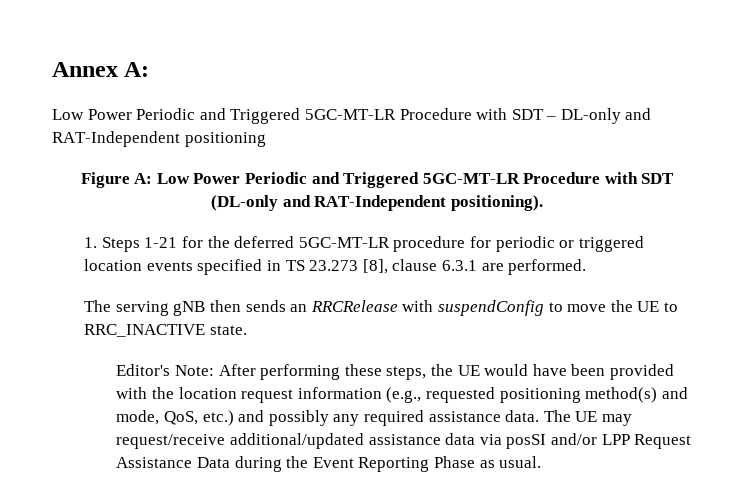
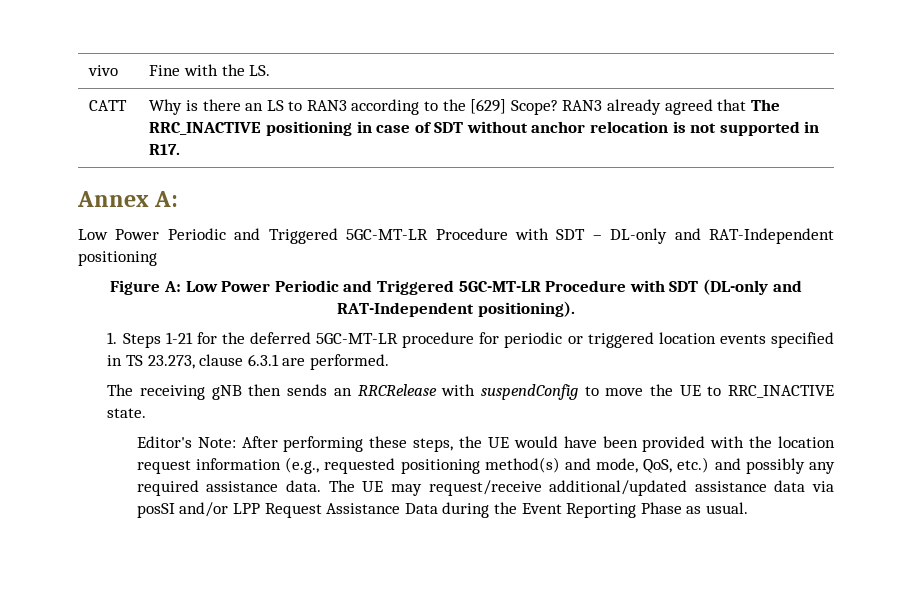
(52, 69) none -> [88,65,119,76] [149,64,271,76] [89,100,128,111] [149,99,780,115] [149,121,820,136] [149,144,181,155] vivo | Fine with the LS. // CATT | Why is there an LS to RAN3 according to the [629] Scope? RAN3 already agreed that The RRC_INACTIVE positioning in case of SDT without anchor relocation is not supported in R17. //
[309,259,388,274] 23.273 [8], -> [147,355,195,369] 23.273,
[115,301,169,316] serving -> [140,385,206,400] receiving

